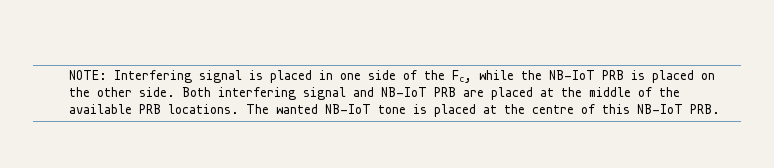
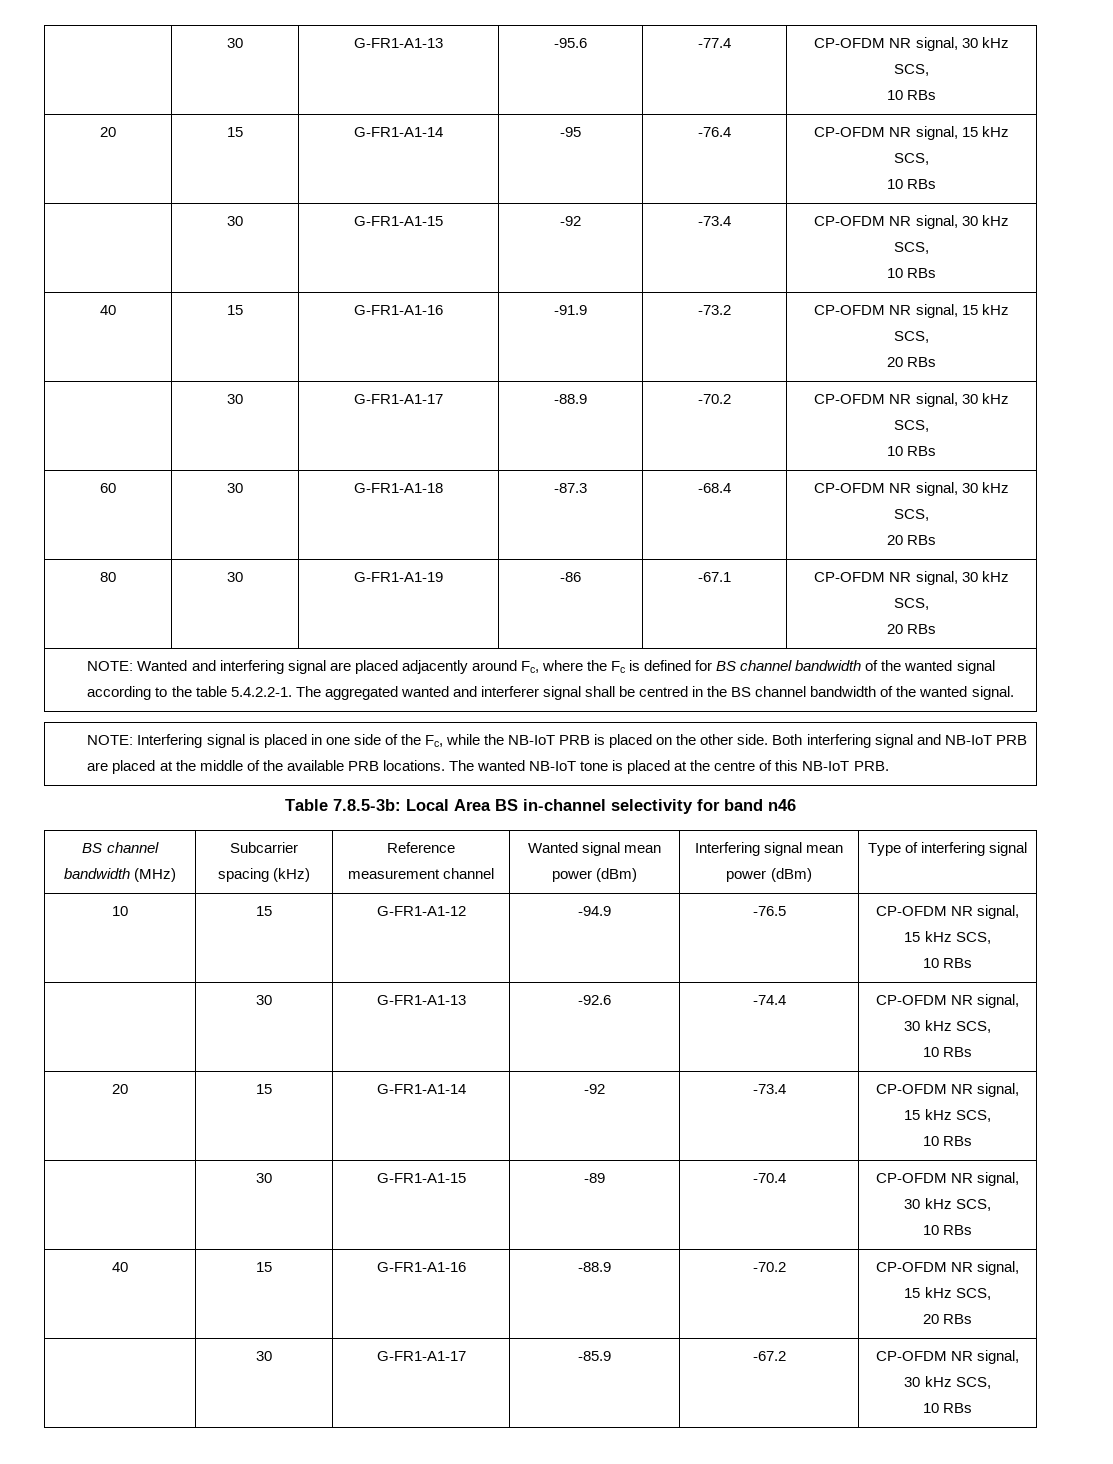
(68, 75) none -> [227,38,243,48] [354,38,443,48] [554,38,587,48] [698,38,731,48] [814,37,1009,51] [894,64,929,76] [886,90,937,100] [100,127,116,137] [227,127,243,137] [354,127,443,137] [560,127,581,137] [698,127,731,137] [814,126,1009,140] [894,153,929,165] [886,179,937,189] [227,216,243,226] [354,216,443,226] [560,216,581,226] [698,216,731,226] [814,215,1009,229] [894,242,929,254] [886,268,937,278] [100,305,116,315] [227,305,243,315] [354,305,443,315] [554,305,587,315] [698,305,731,315] [814,304,1009,318] [894,331,929,343] [886,357,937,367] [227,394,243,404] [354,394,443,404] [554,394,587,404] [698,394,731,404] [814,393,1009,407] [894,420,929,432] [886,446,937,456] [100,483,116,493] [227,483,243,493] [354,483,443,493] [554,483,587,493] [698,483,731,493] [814,482,1009,496] [894,509,929,521] [886,535,937,545] [100,572,116,582] [227,572,243,582] [354,572,443,582] [560,572,581,582] [698,572,731,582] [814,571,1009,585] [894,598,929,610] [886,624,937,634] [87,660,995,674] [87,686,1014,700] | 30 | G-FR1-A1-13 | -95.6 | -77.4 | CP-OFDM NR signal, 30 kHz SCS, // 10 RBs // 20 | 15 | G-FR1-A1-14 | -95 | -76.4 | CP-OFDM NR signal, 15 kHz SCS, // 10 RBs // | 30 | G-FR1-A1-15 | -92 | -73.4 | CP-OFDM NR signal, 30 kHz SCS, // 10 RBs // 40 | 15 | G-FR1-A1-16 | -91.9 | -73.2 | CP-OFDM NR signal, 15 kHz SCS, // 20 RBs // | 30 | G-FR1-A1-17 | -88.9 | -70.2 | CP-OFDM NR signal, 30 kHz SCS, // 10 RBs // 60 | 30 | G-FR1-A1-18 | -87.3 | -68.4 | CP-OFDM NR signal, 30 kHz SCS, // 20 RBs // 80 | 30 | G-FR1-A1-19 | -86 | -67.1 | CP-OFDM NR signal, 30 kHz SCS, // 20 RBs // NOTE: Wanted and interfering signal are placed adjacently around Fc, where the Fc is defined for BS channel bandwidth of the wanted signal according to the table 5.4.2.2-1. The aggregated wanted and interferer signal shall be centred in the BS channel bandwidth of the wanted signal. //
(720, 109) none -> [285,799,796,814] [82,842,159,853] [63,868,177,882] [230,842,298,853] [217,868,311,882] [387,842,455,853] [347,868,495,879] [527,842,662,856] [551,868,638,882] [694,842,844,856] [726,868,812,882] [867,842,1028,856] [112,906,128,916] [256,906,272,916] [376,906,466,916] [578,906,611,916] [752,906,786,916] [875,905,1020,919] [904,931,991,944] [922,958,973,968] [256,995,272,1005] [376,995,466,1005] [578,995,611,1005] [752,995,786,1005] [875,994,1020,1008] [904,1020,991,1033] [922,1047,973,1057] [112,1084,128,1094] [256,1084,272,1094] [376,1084,466,1094] [584,1084,605,1094] [752,1084,786,1094] [875,1083,1020,1097] [904,1109,991,1122] [922,1136,973,1146] [256,1173,272,1183] [376,1173,466,1183] [584,1173,605,1183] [752,1173,786,1183] [875,1172,1020,1186] [904,1198,991,1211] [922,1225,973,1235] [112,1262,128,1272] [256,1262,272,1272] [376,1262,466,1272] [578,1262,611,1272] [752,1262,786,1272] [875,1261,1020,1275] [904,1287,991,1300] [922,1314,973,1324] [256,1351,272,1361] [376,1351,466,1361] [578,1351,611,1361] [752,1351,786,1361] [875,1350,1020,1364] [904,1376,991,1389] [922,1403,973,1413] // Table 7.8.5-3b: Local Area BS in-channel selectivity for band n46 // BS channel bandwidth (MHz) | Subcarrier spacing (kHz) | Reference measurement channel | Wanted signal mean power (dBm) | Interfering signal mean power (dBm) | Type of interfering signal // 10 | 15 | G-FR1-A1-12 | -94.9 | -76.5 | CP-OFDM NR signal, 15 kHz SCS, // 10 RBs // | 30 | G-FR1-A1-13 | -92.6 | -74.4 | CP-OFDM NR signal, 30 kHz SCS, // 10 RBs // 20 | 15 | G-FR1-A1-14 | -92 | -73.4 | CP-OFDM NR signal, 15 kHz SCS, // 10 RBs // | 30 | G-FR1-A1-15 | -89 | -70.4 | CP-OFDM NR signal, 30 kHz SCS, // 10 RBs // 40 | 15 | G-FR1-A1-16 | -88.9 | -70.2 | CP-OFDM NR signal, 15 kHz SCS, // 20 RBs // | 30 | G-FR1-A1-17 | -85.9 | -67.2 | CP-OFDM NR signal, 30 kHz SCS, // 10 RBs

